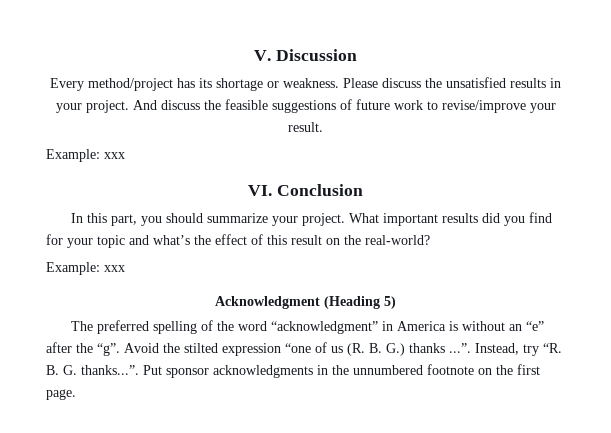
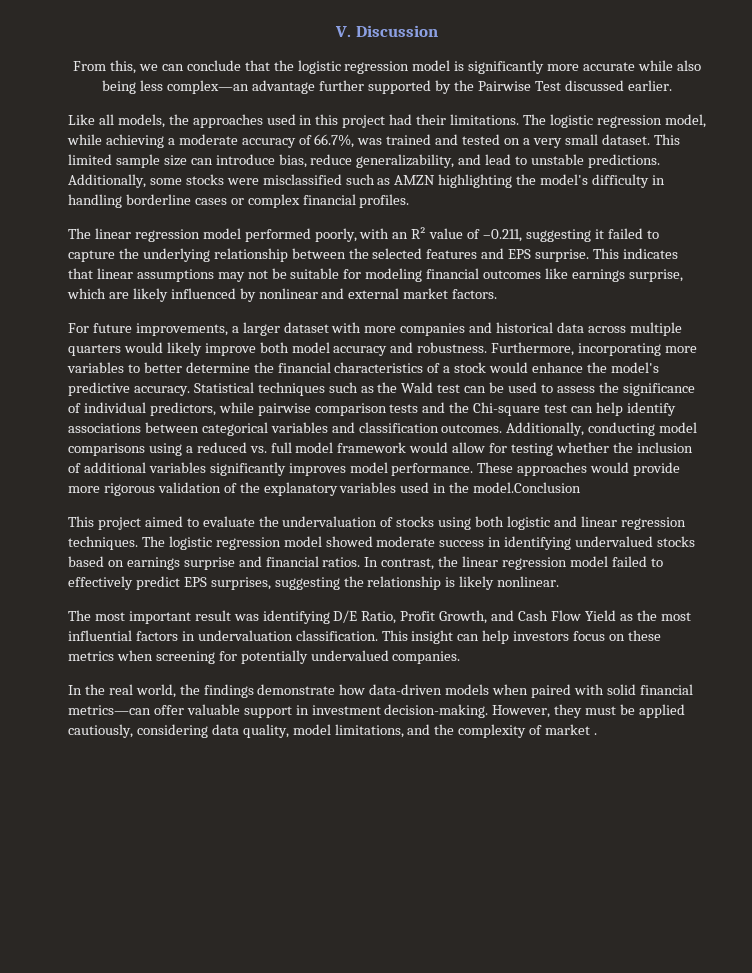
[50,77,561,91] [55,99,556,113] [288,122,323,132] [46,149,125,162] [248,184,363,196] [70,212,552,226] [46,234,430,248] [46,262,125,275] [215,296,396,309] [70,320,544,334] [46,342,562,356] [46,364,540,378] [46,389,76,400] Every method/project has its shortage or weakness. Please discuss the unsatisfied results in your project. And discuss the feasible suggestions of future work to revise/improve your result. // Example: xxx // VI. Conclusion // In this part, you should summarize your project. What important results did you find for your topic and what’s the effect of this result on the real-world? // Example: xxx // Acknowledgment (Heading 5) // The preferred spelling of the word “acknowledgment” in America is without an “e” after the “g”. Avoid the stilted expression “one of us (R. B. G.) thanks ...”. Instead, try “R. B. G. thanks...”. Put sponsor acknowledgments in the unnumbered footnote on the first page. -> [73,60,701,74] [102,80,672,94] [68,114,706,128] [67,134,680,148] [68,154,660,168] [68,174,665,188] [68,194,410,208] [68,227,659,242] [68,248,678,262] [68,268,683,282] [67,288,498,302] [68,322,682,336] [68,342,698,356] [67,362,659,373] [68,382,695,396] [68,402,676,416] [68,422,698,436] [68,442,693,456] [68,462,681,476] [68,482,582,496] [68,516,686,530] [68,536,696,550] [68,556,663,570] [68,576,560,590] [68,610,691,624] [68,630,661,644] [68,650,461,664] [68,684,693,698] [68,704,686,718] [68,724,598,738] From this, we can conclude that the logistic regression model is significantly more accurate while also being less complex—an advantage further supported by the Pairwise Test discussed earlier. // Like all models, the approaches used in this project had their limitations. The logistic regression model, while achieving a moderate accuracy of 66.7%, was trained and tested on a very small dataset. This limited sample size can introduce bias, reduce generalizability, and lead to unstable predictions. Additionally, some stocks were misclassified such as AMZN highlighting the model's difficulty in handling borderline cases or complex financial profiles. // The linear regression model performed poorly, with an R² value of –0.211, suggesting it failed to capture the underlying relationship between the selected features and EPS surprise. This indicates that linear assumptions may not be suitable for modeling financial outcomes like earnings surprise, which are likely influenced by nonlinear and external market factors. // For future improvements, a larger dataset with more companies and historical data across multiple quarters would likely improve both model accuracy and robustness. Furthermore, incorporating more variables to better determine the financial characteristics of a stock would enhance the model's predictive accuracy. Statistical techniques such as the Wald test can be used to assess the significance of individual predictors, while pairwise comparison tests and the Chi-square test can help identify associations between categorical variables and classification outcomes. Additionally, conducting model comparisons using a reduced vs. full model framework would allow for testing whether the inclusion of additional variables significantly improves model performance. These approaches would provide more rigorous validation of the explanatory variables used in the model.Conclusion // This project aimed to evaluate the undervaluation of stocks using both logistic and linear regression techniques. The logistic regression model showed moderate success in identifying undervalued stocks based on earnings surprise and financial ratios. In contrast, the linear regression model failed to effectively predict EPS surprises, suggesting the relationship is likely nonlinear. // The most important result was identifying D/E Ratio, Profit Growth, and Cash Flow Yield as the most influential factors in undervaluation classification. This insight can help investors focus on these metrics when screening for potentially undervalued companies. // In the real world, the findings demonstrate how data-driven models when paired with solid financial metrics—can offer valuable support in investment decision-making. However, they must be applied cautiously, considering data quality, model limitations, and the complexity of market .

